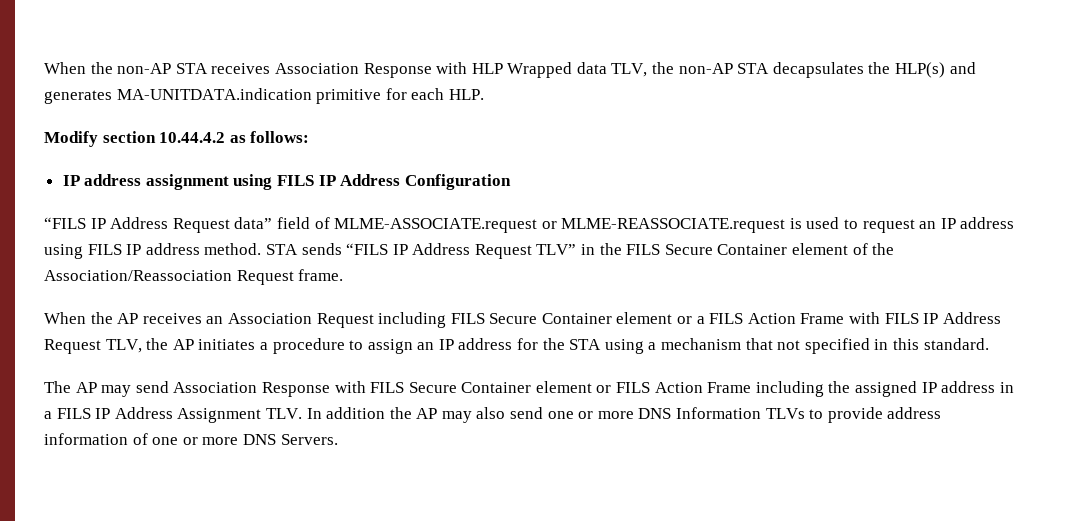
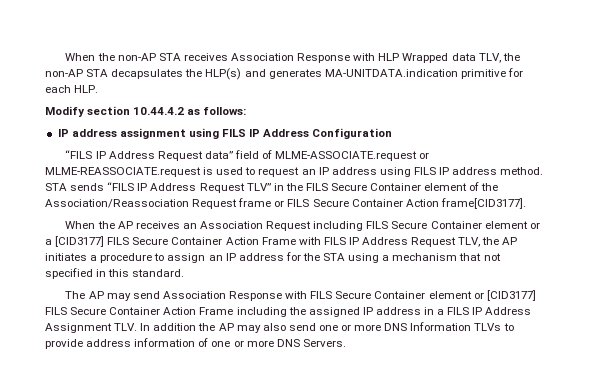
[298,269,344,281] frame. -> [238,198,526,209] frame or FILS Secure Container Action frame[CID3177].
[709,313,744,324] FILS -> [55,236,223,247] [CID3177] FILS Secure Container
[616,382,651,393] FILS -> [486,290,536,301] [45,307,161,315] [CID3177] FILS Secure Container

